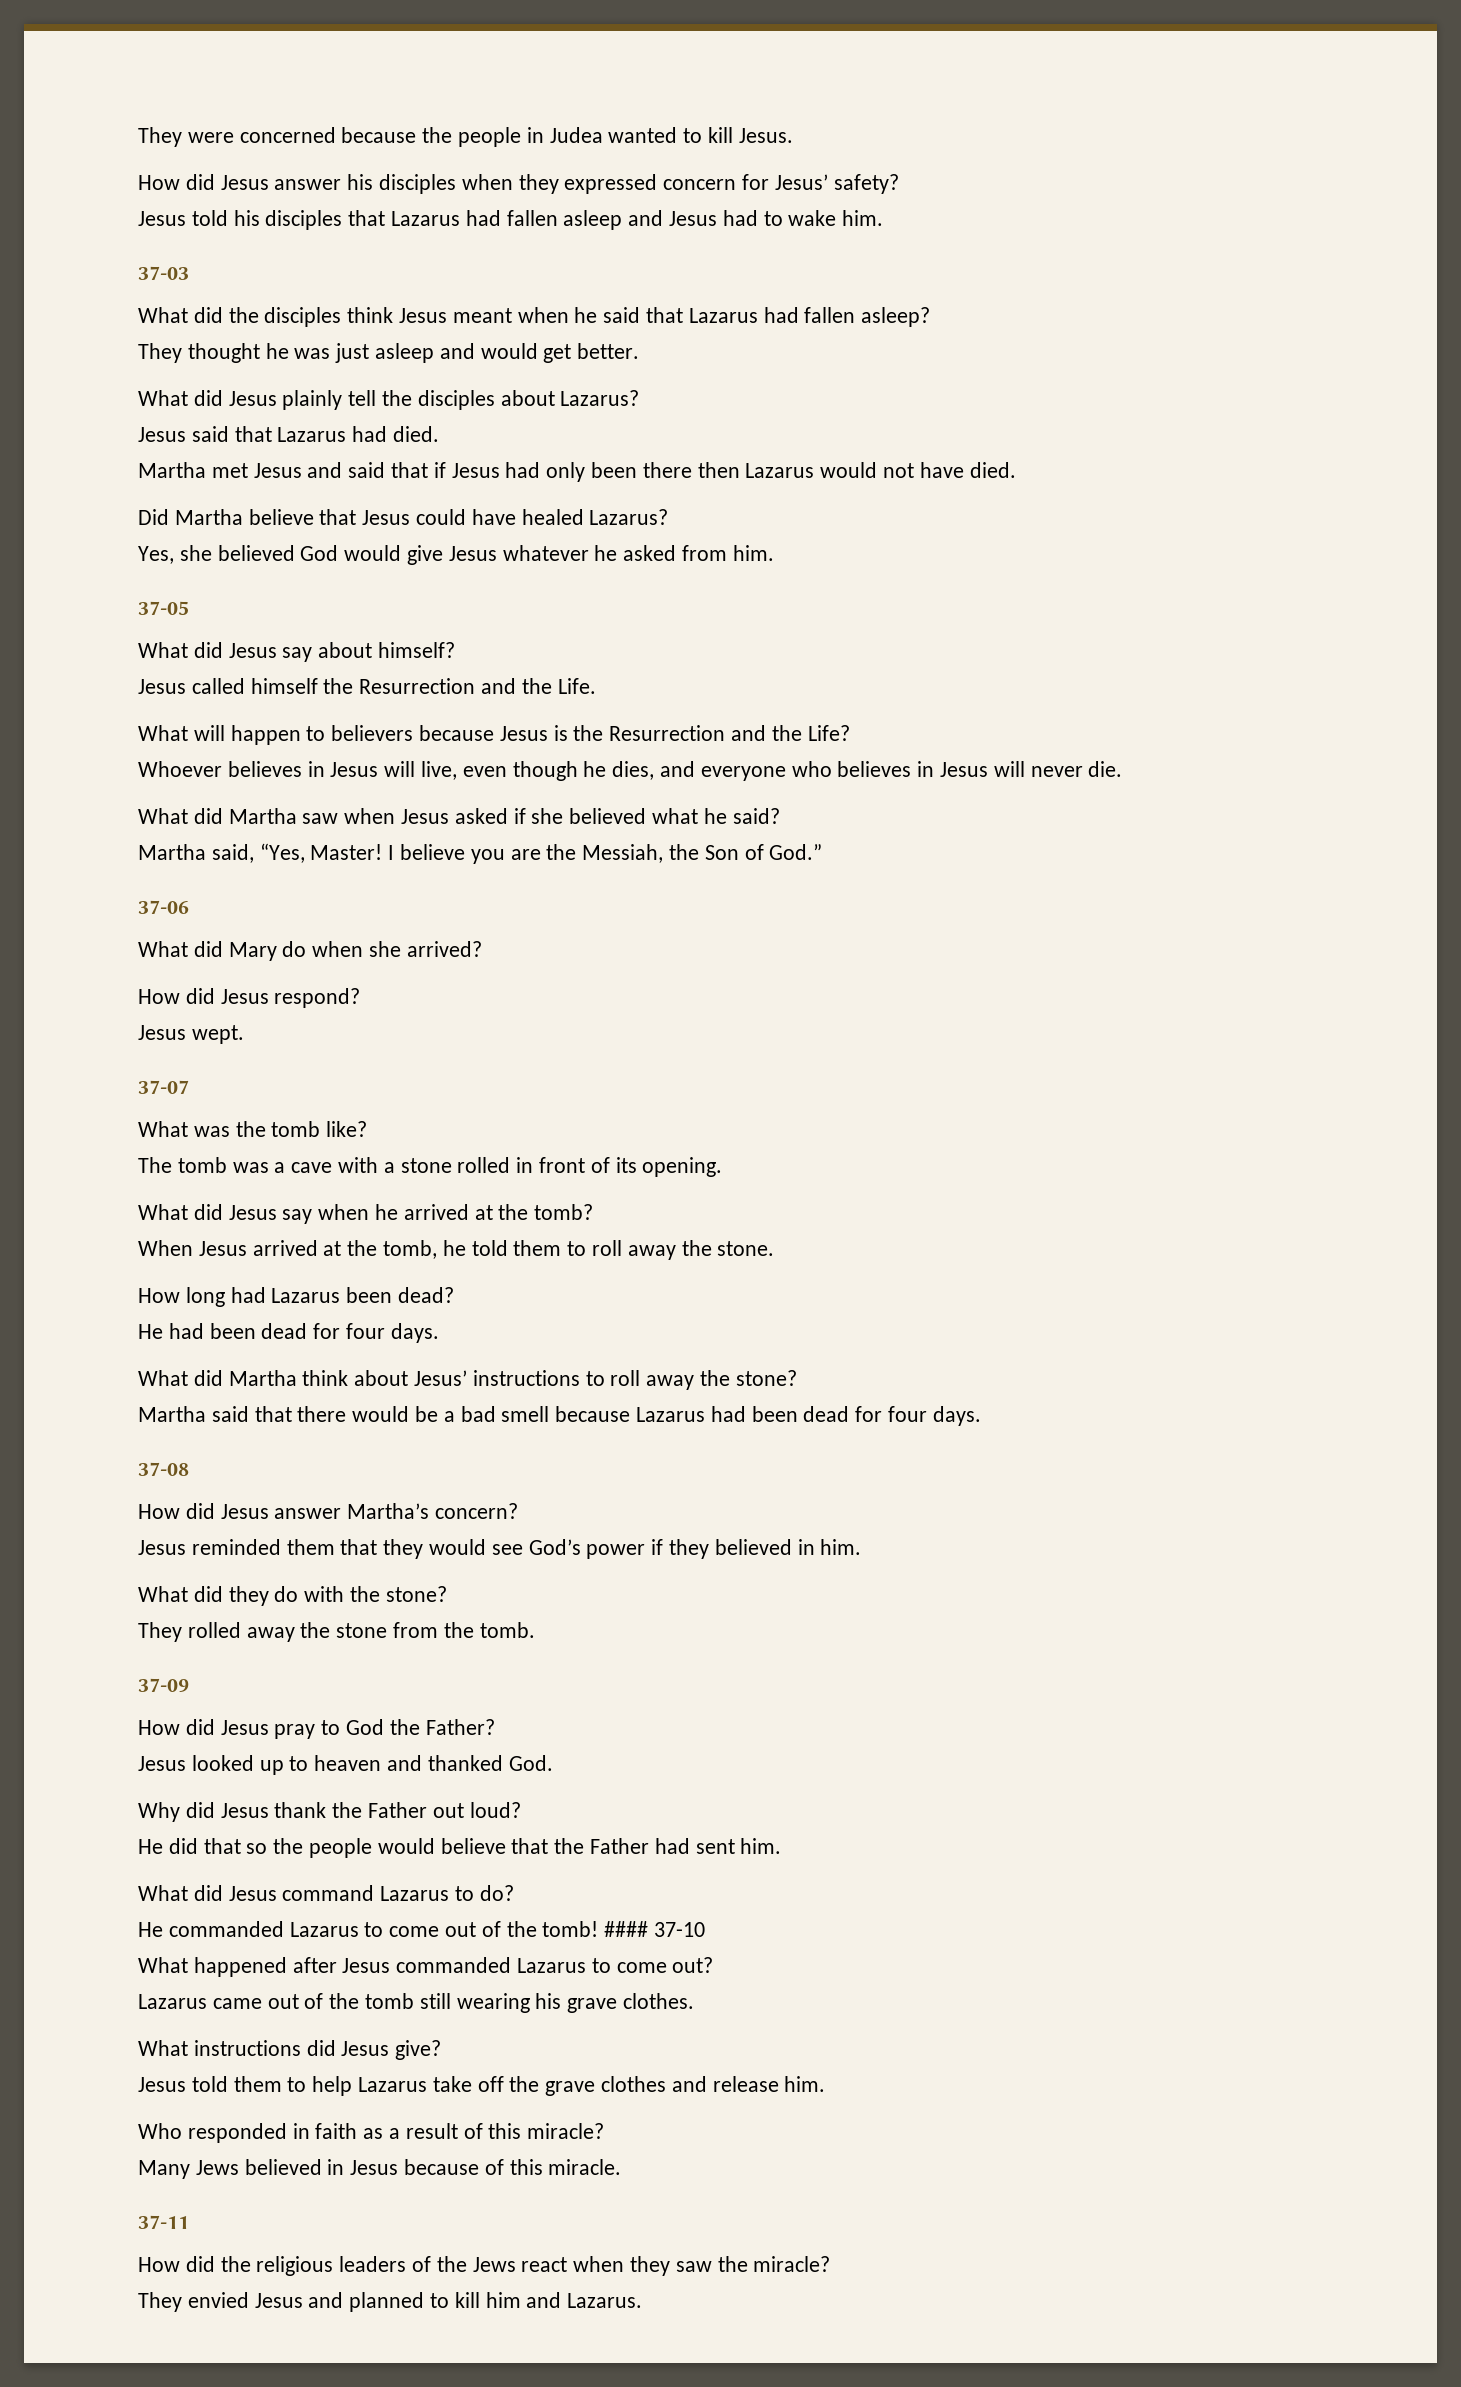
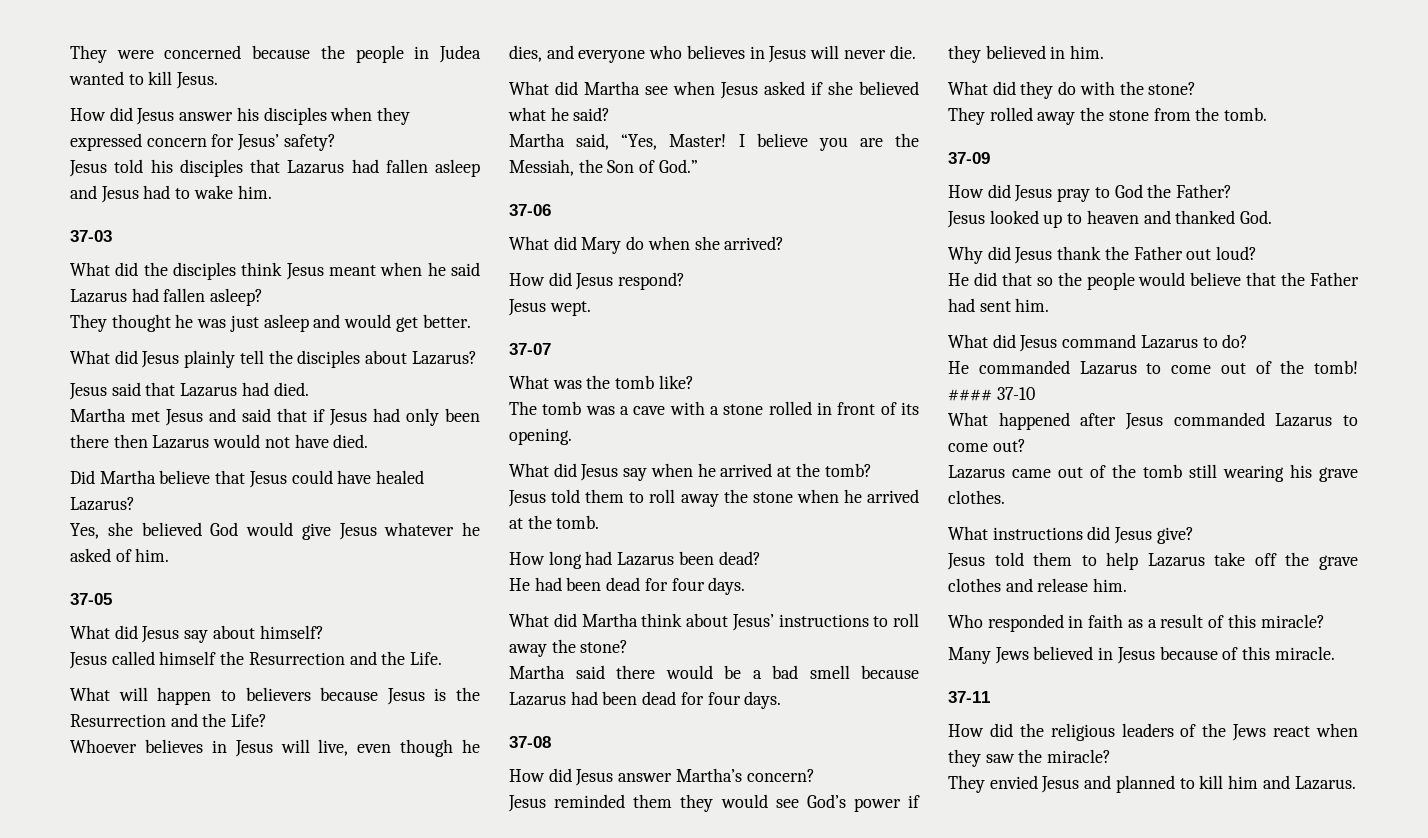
[646,307,684,323] that -> (480, 269) none
[682,545,728,561] from -> [115,549,132,562] of
[302,813,339,824] saw -> [645,86,668,95] see
[138,1240,466,1259] When Jesus arrived at the tomb, he -> [508,490,546,507] Jesus
[717,1241,775,1256] stone. -> [752,489,919,503] [509,515,600,529] stone when he arrived at the tomb.
[254,1406,292,1422] that -> (605, 672) none
[340,1539,378,1555] that -> (673, 801) none

